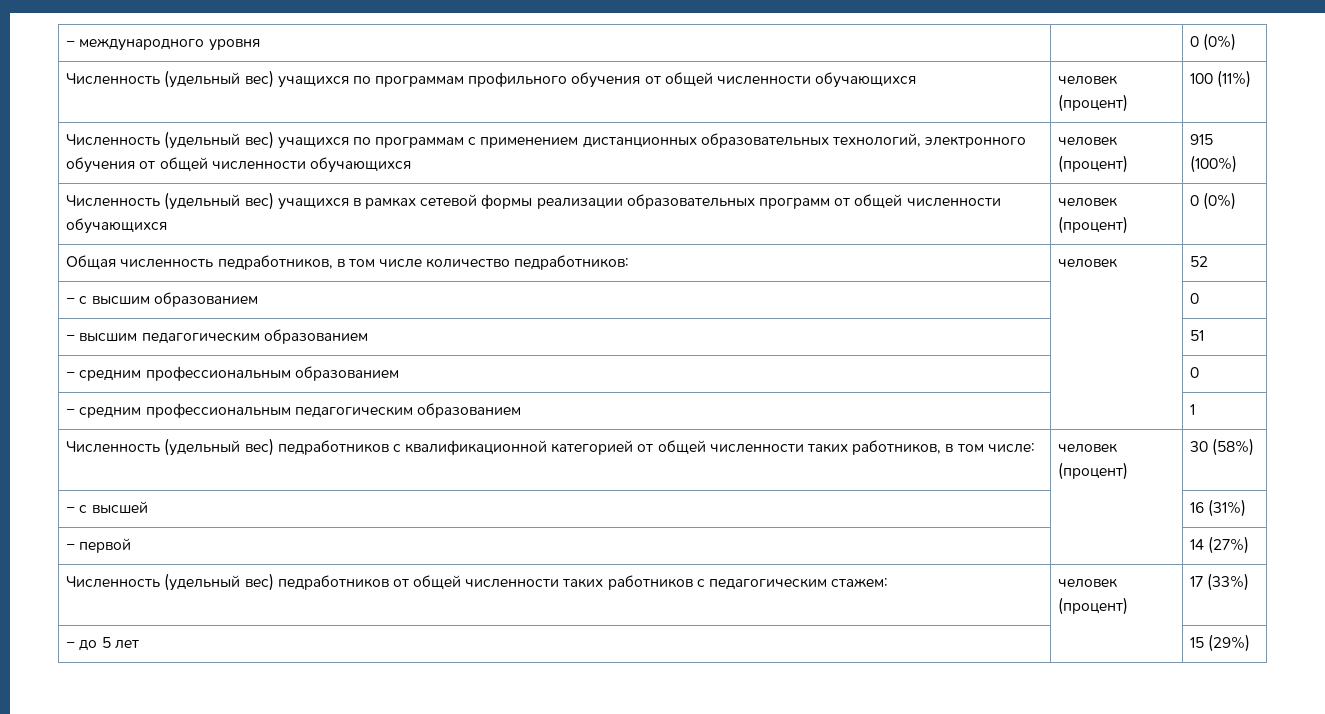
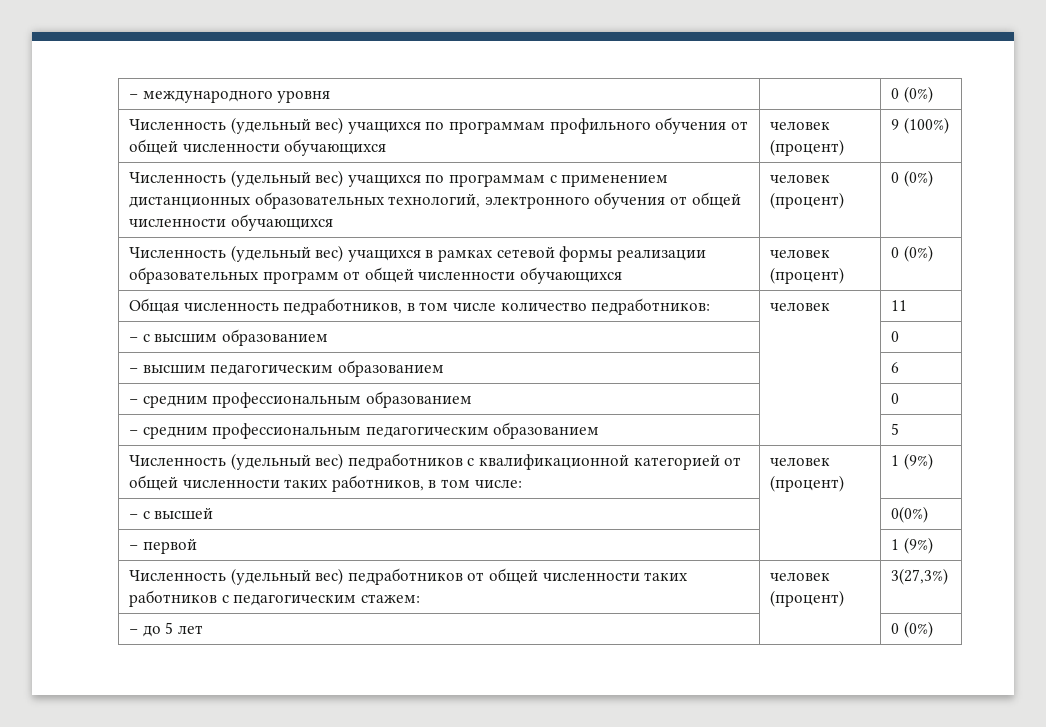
[1190,70,1252,88] 100 (11%) -> [891,117,949,134] 9 (100%)
[1190,134,1214,145] [1190,155,1238,173] 915 (100%) -> [891,170,933,187] 0 (0%)
[1190,256,1209,267] 52 -> [891,300,908,311] 11
[1190,330,1205,341] 51 -> [891,362,900,373] 6
[1190,404,1196,415] 1 -> [891,423,900,435] 5
[1190,438,1255,456] 30 (58%) -> [891,453,933,470] 1 (9%)
[1190,499,1247,517] 16 (31%) -> [891,506,929,523] 0(0%)
[1190,536,1250,554] 14 (27%) -> [891,537,933,554] 1 (9%)
[1190,573,1250,591] 17 (33%) -> [891,568,949,585] 3(27,3%)
[1190,634,1251,652] 15 (29%) -> [891,621,933,638] 0 (0%)

